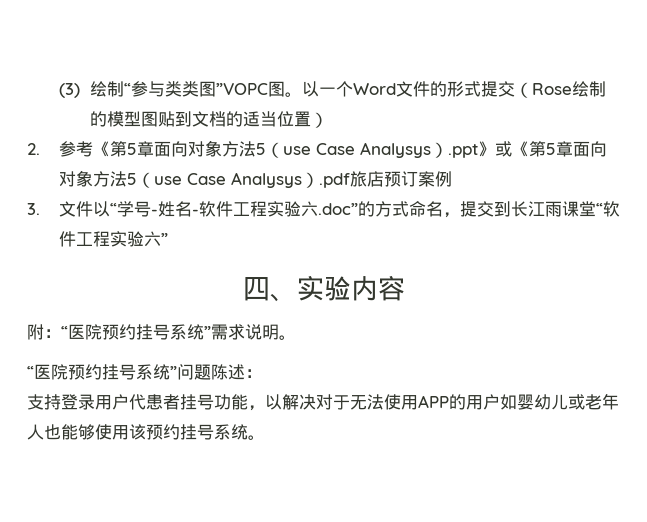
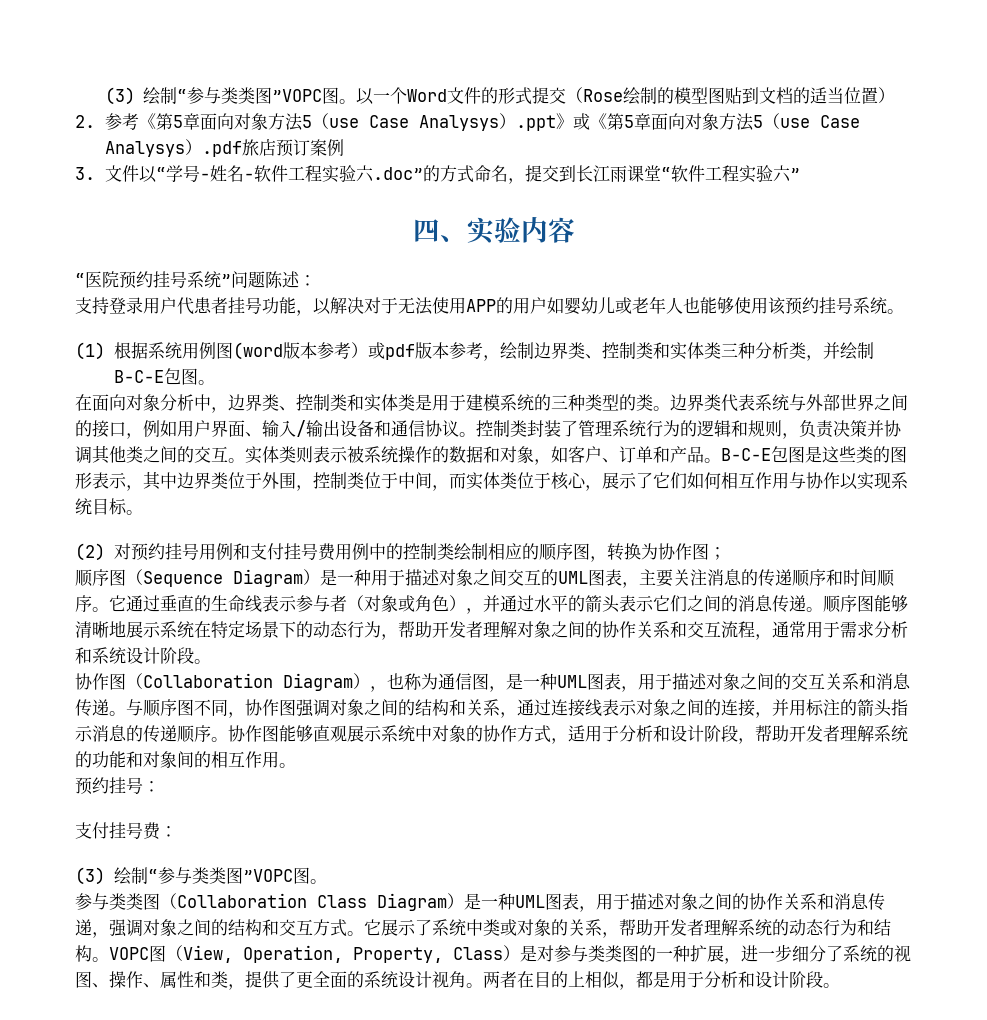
[27,324,296,340] // 附：“医院预约挂号系统”需求说明。 -> (575, 230) none
(265, 437) none -> [75,342,874,361] [113,368,215,385] [75,394,908,413] [75,420,902,439] [75,445,907,465] [75,471,908,491] [75,498,143,515] [75,543,726,562] [75,569,895,588] [75,595,908,614] [75,621,908,640] [75,647,211,664] [75,673,911,692] [75,699,908,718] [75,725,908,744] [75,751,296,768] [75,777,160,795] [75,822,177,840] [75,867,327,885] [75,893,885,912] [75,919,891,938] [75,944,911,964] [75,971,840,990] // (1)根据系统用例图(word版本参考）或pdf版本参考，绘制边界类、控制类和实体类三种分析类，并绘制B-C-E包图。 // 在面向对象分析中，边界类、控制类和实体类是用于建模系统的三种类型的类。边界类代表系统与外部世界之间的接口，例如用户界面、输入/输出设备和通信协议。控制类封装了管理系统行为的逻辑和规则，负责决策并协调其他类之间的交互。实体类则表示被系统操作的数据和对象，如客户、订单和产品。B-C-E包图是这些类的图形表示，其中边界类位于外围，控制类位于中间，而实体类位于核心，展示了它们如何相互作用与协作以实现系统目标。 // (2)对预约挂号用例和支付挂号费用例中的控制类绘制相应的顺序图，转换为协作图； // 顺序图（Sequence Diagram）是一种用于描述对象之间交互的UML图表，主要关注消息的传递顺序和时间顺序。它通过垂直的生命线表示参与者（对象或角色），并通过水平的箭头表示它们之间的消息传递。顺序图能够清晰地展示系统在特定场景下的动态行为，帮助开发者理解对象之间的协作关系和交互流程，通常用于需求分析和系统设计阶段。 // 协作图（Collaboration Diagram），也称为通信图，是一种UML图表，用于描述对象之间的交互关系和消息传递。与顺序图不同，协作图强调对象之间的结构和关系，通过连接线表示对象之间的连接，并用标注的箭头指示消息的传递顺序。协作图能够直观展示系统中对象的协作方式，适用于分析和设计阶段，帮助开发者理解系统的功能和对象间的相互作用。 // 预约挂号： // 支付挂号费： // (3)绘制“参与类类图”VOPC图。 // 参与类类图（Collaboration Class Diagram）是一种UML图表，用于描述对象之间的协作关系和消息传递，强调对象之间的结构和交互方式。它展示了系统中类或对象的关系，帮助开发者理解系统的动态行为和结构。VOPC图（View, Operation, Property, Class）是对参与类类图的一种扩展，进一步细分了系统的视图、操作、属性和类，提供了更全面的系统设计视角。两者在目的上相似，都是用于分析和设计阶段。

